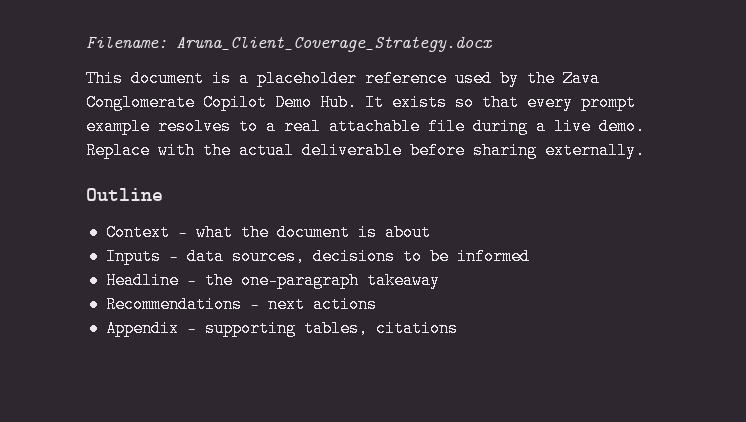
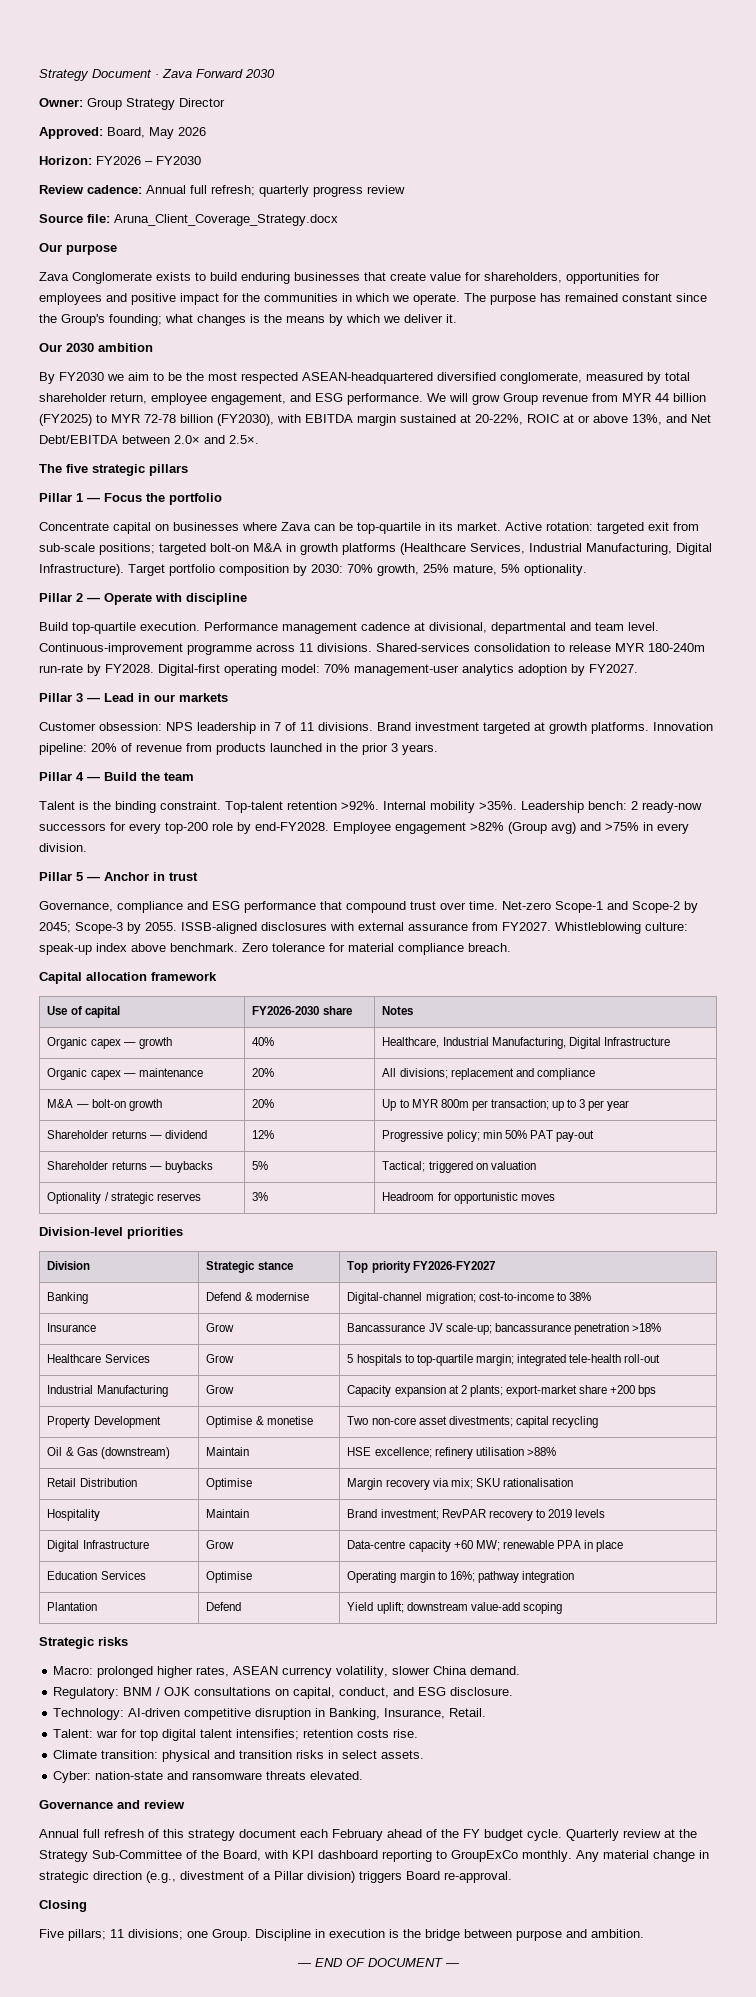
[86,36,492,52] [86,70,600,87] [86,94,636,111] [86,118,645,135] [86,142,645,159] [86,188,163,201] [105,224,431,241] [105,248,530,265] [105,272,440,289] [105,296,377,313] [105,320,458,337] Filename: Aruna_Client_Coverage_Strategy.docx // This document is a placeholder reference used by the Zava Conglomerate Copilot Demo Hub. It exists so that every prompt example resolves to a real attachable file during a live demo. Replace with the actual deliverable before sharing externally. // Outline // Context — what the document is about // Inputs — data sources, decisions to be informed // Headline — the one-paragraph takeaway // Recommendations — next actions // Appendix — supporting tables, citations -> [39,69,275,81] [39,98,225,110] [39,127,206,139] [39,156,201,165] [39,185,405,197] [39,214,338,226] [39,243,117,255] [39,272,660,284] [39,293,707,305] [39,314,457,326] [39,343,153,352] [39,372,690,384] [39,393,706,405] [39,414,711,426] [39,435,259,444] [39,464,188,476] [39,493,222,505] [39,522,699,534] [39,543,712,555] [39,564,587,576] [39,593,247,605] [39,622,659,634] [39,643,705,655] [39,664,638,676] [39,693,228,702] [39,722,713,734] [39,743,438,755] [39,772,194,781] [39,801,702,813] [39,822,689,834] [39,843,87,852] [39,872,198,881] [39,901,698,913] [39,922,688,934] [39,943,511,955] [39,972,217,984] [47,1006,120,1018] [252,1006,352,1015] [382,1006,414,1015] [47,1037,172,1049] [252,1037,275,1046] [382,1037,670,1049] [47,1068,203,1080] [252,1068,275,1077] [382,1068,595,1080] [47,1099,162,1111] [252,1099,275,1108] [382,1099,630,1111] [47,1130,207,1139] [252,1130,275,1139] [382,1130,594,1142] [47,1161,213,1173] [252,1161,269,1170] [382,1161,536,1173] [47,1192,201,1204] [252,1192,269,1201] [382,1192,555,1204] [39,1227,183,1239] [47,1261,91,1270] [206,1261,293,1273] [347,1261,495,1273] [47,1292,89,1304] [206,1292,309,1301] [347,1292,591,1304] [47,1323,97,1332] [206,1323,235,1332] [347,1323,661,1335] [47,1354,150,1363] [206,1354,235,1363] [347,1354,661,1366] [47,1385,168,1397] [206,1385,235,1394] [347,1385,657,1397] [47,1416,161,1428] [206,1416,313,1428] [347,1416,598,1428] [47,1447,170,1459] [206,1447,250,1456] [347,1447,556,1459] [47,1478,137,1487] [206,1478,253,1490] [347,1478,573,1490] [47,1509,101,1521] [206,1509,250,1518] [347,1509,606,1521] [47,1540,149,1552] [206,1540,235,1549] [347,1540,624,1552] [47,1571,146,1580] [206,1571,253,1583] [347,1571,574,1583] [47,1602,98,1611] [206,1602,242,1611] [347,1602,562,1614] [39,1637,128,1649] [53,1666,521,1678] [53,1687,514,1699] [53,1708,487,1720] [53,1729,419,1741] [53,1750,425,1762] [53,1771,364,1783] [39,1800,185,1809] [39,1829,697,1841] [39,1850,709,1862] [39,1871,512,1883] [39,1900,87,1912] [39,1929,644,1941] [296,1958,460,1967] Strategy Document · Zava Forward 2030 // Owner: Group Strategy Director // Approved: Board, May 2026 // Horizon: FY2026 – FY2030 // Review cadence: Annual full refresh; quarterly progress review // Source file: Aruna_Client_Coverage_Strategy.docx // Our purpose // Zava Conglomerate exists to build enduring businesses that create value for shareholders, opportunities for employees and positive impact for the communities in which we operate. The purpose has remained constant since the Group's founding; what changes is the means by which we deliver it. // Our 2030 ambition // By FY2030 we aim to be the most respected ASEAN-headquartered diversified conglomerate, measured by total shareholder return, employee engagement, and ESG performance. We will grow Group revenue from MYR 44 billion (FY2025) to MYR 72-78 billion (FY2030), with EBITDA margin sustained at 20-22%, ROIC at or above 13%, and Net Debt/EBITDA between 2.0× and 2.5×. // The five strategic pillars // Pillar 1 — Focus the portfolio // Concentrate capital on businesses where Zava can be top-quartile in its market. Active rotation: targeted exit from sub-scale positions; targeted bolt-on M&A in growth platforms (Healthcare Services, Industrial Manufacturing, Digital Infrastructure). Target portfolio composition by 2030: 70% growth, 25% mature, 5% optionality. // Pillar 2 — Operate with discipline // Build top-quartile execution. Performance management cadence at divisional, departmental and team level. Continuous-improvement programme across 11 divisions. Shared-services consolidation to release MYR 180-240m run-rate by FY2028. Digital-first operating model: 70% management-user analytics adoption by FY2027. // Pillar 3 — Lead in our markets // Customer obsession: NPS leadership in 7 of 11 divisions. Brand investment targeted at growth platforms. Innovation pipeline: 20% of revenue from products launched in the prior 3 years. // Pillar 4 — Build the team // Talent is the binding constraint. Top-talent retention >92%. Internal mobility >35%. Leadership bench: 2 ready-now successors for every top-200 role by end-FY2028. Employee engagement >82% (Group avg) and >75% in every division. // Pillar 5 — Anchor in trust // Governance, compliance and ESG performance that compound trust over time. Net-zero Scope-1 and Scope-2 by 2045; Scope-3 by 2055. ISSB-aligned disclosures with external assurance from FY2027. Whistleblowing culture: speak-up index above benchmark. Zero tolerance for material compliance breach. // Capital allocation framework // Use of capital | FY2026-2030 share | Notes // Organic capex — growth | 40% | Healthcare, Industrial Manufacturing, Digital Infrastructure // Organic capex — maintenance | 20% | All divisions; replacement and compliance // M&A — bolt-on growth | 20% | Up to MYR 800m per transaction; up to 3 per year // Shareholder returns — dividend | 12% | Progressive policy; min 50% PAT pay-out // Shareholder returns — buybacks | 5% | Tactical; triggered on valuation // Optionality / strategic reserves | 3% | Headroom for opportunistic moves // Division-level priorities // Division | Strategic stance | Top priority FY2026-FY2027 // Banking | Defend & modernise | Digital-channel migration; cost-to-income to 38% // Insurance | Grow | Bancassurance JV scale-up; bancassurance penetration >18% // Healthcare Services | Grow | 5 hospitals to top-quartile margin; integrated tele-health roll-out // Industrial Manufacturing | Grow | Capacity expansion at 2 plants; export-market share +200 bps // Property Development | Optimise & monetise | Two non-core asset divestments; capital recycling // Oil & Gas (downstream) | Maintain | HSE excellence; refinery utilisation >88% // Retail Distribution | Optimise | Margin recovery via mix; SKU rationalisation // Hospitality | Maintain | Brand investment; RevPAR recovery to 2019 levels // Digital Infrastructure | Grow | Data-centre capacity +60 MW; renewable PPA in place // Education Services | Optimise | Operating margin to 16%; pathway integration // Plantation | Defend | Yield uplift; downstream value-add scoping // Strategic risks // Macro: prolonged higher rates, ASEAN currency volatility, slower China demand. // Regulatory: BNM / OJK consultations on capital, conduct, and ESG disclosure. // Technology: AI-driven competitive disruption in Banking, Insurance, Retail. // Talent: war for top digital talent intensifies; retention costs rise. // Climate transition: physical and transition risks in select assets. // Cyber: nation-state and ransomware threats elevated. // Governance and review // Annual full refresh of this strategy document each February ahead of the FY budget cycle. Quarterly review at the Strategy Sub-Committee of the Board, with KPI dashboard reporting to GroupExCo monthly. Any material change in strategic direction (e.g., divestment of a Pillar division) triggers Board re-approval. // Closing // Five pillars; 11 divisions; one Group. Discipline in execution is the bridge between purpose and ambition. // — END OF DOCUMENT —

